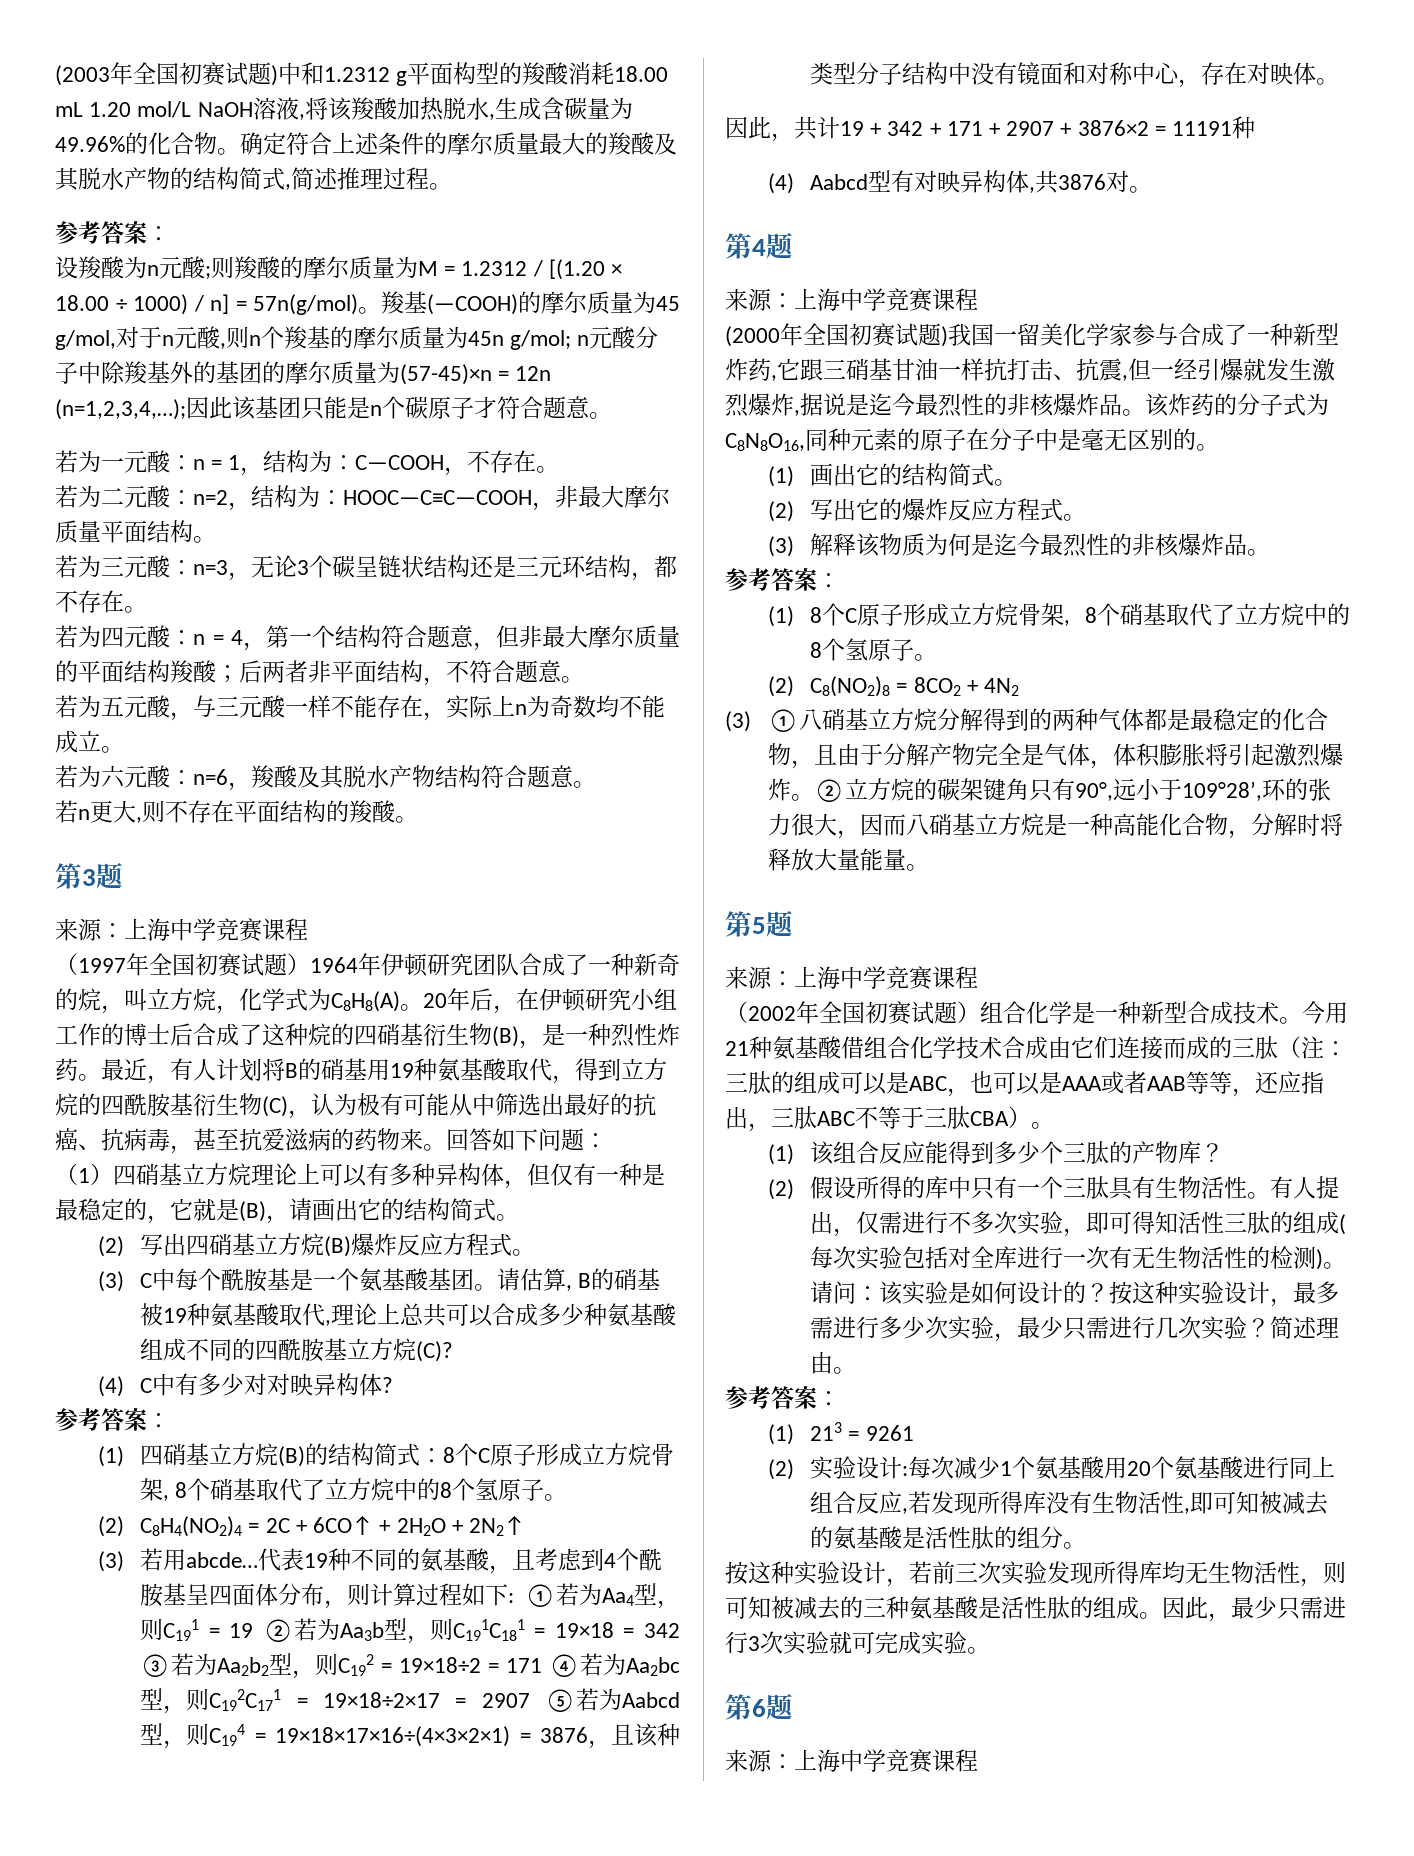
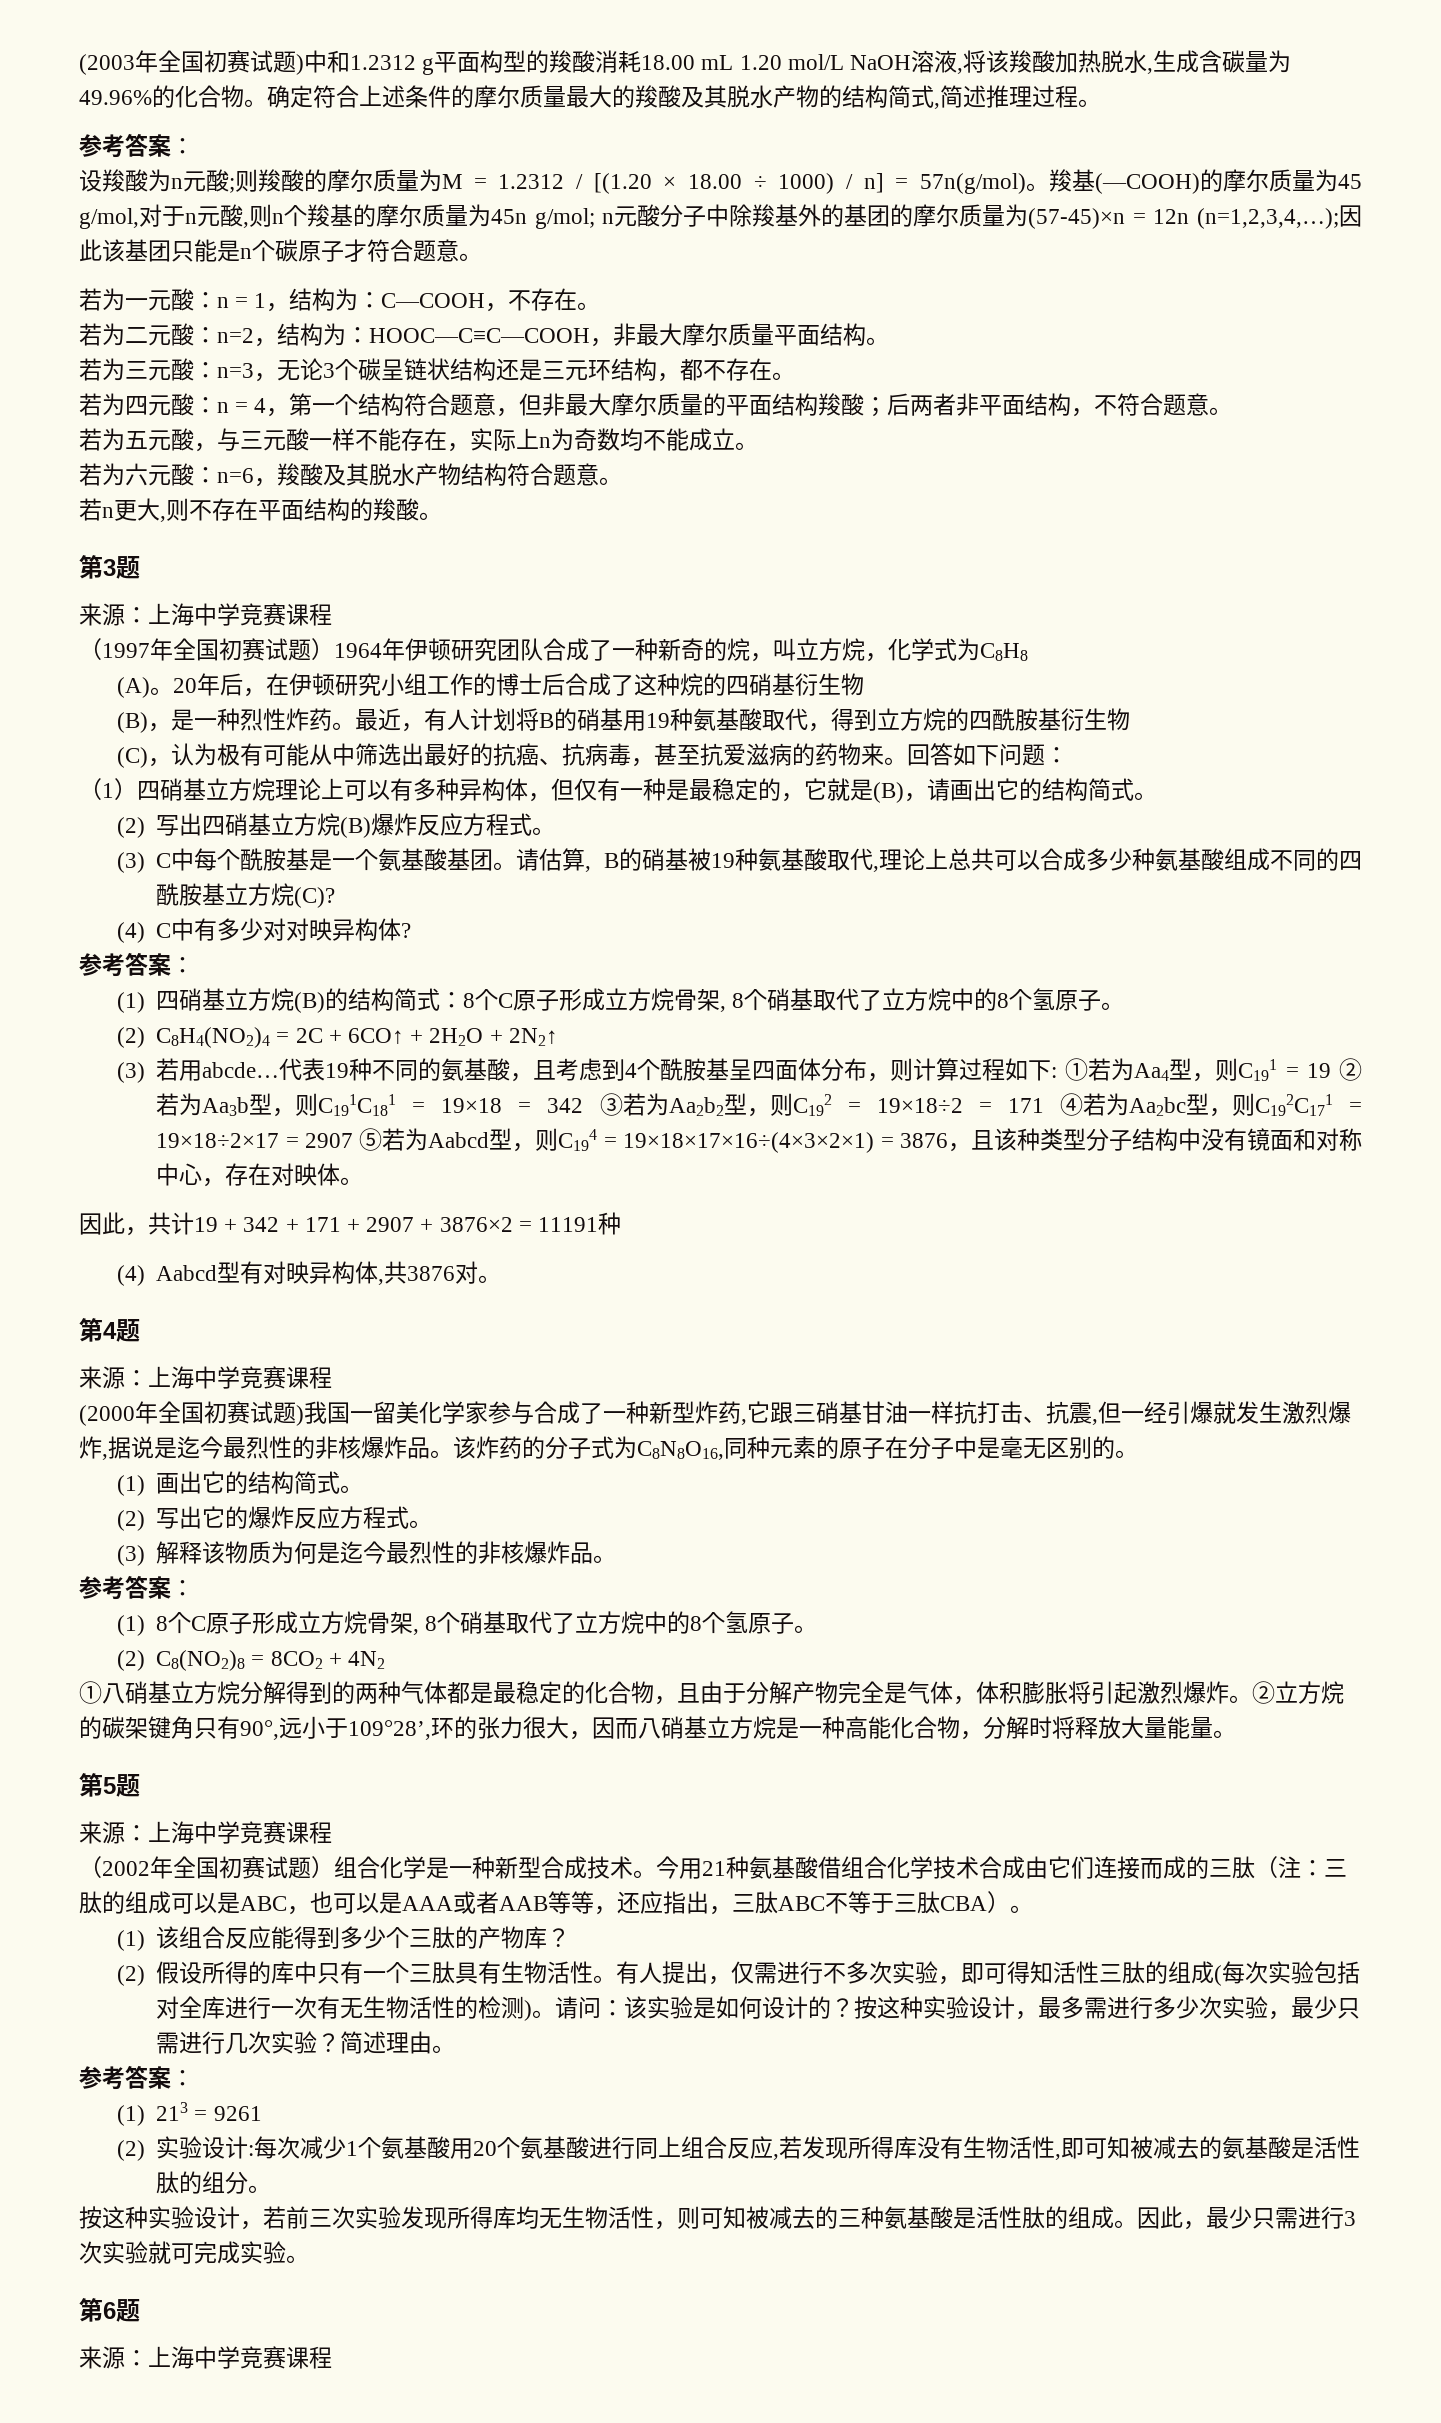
[331,991,400,1012] C8H8(A) -> [980,643,1028,661] [116,677,150,698] C8H8 // (A)
(492, 1034) none -> (864, 684) //
(262, 1104) none -> (1130, 719) //
[725,711,751,732] (3) -> (385, 1660) none

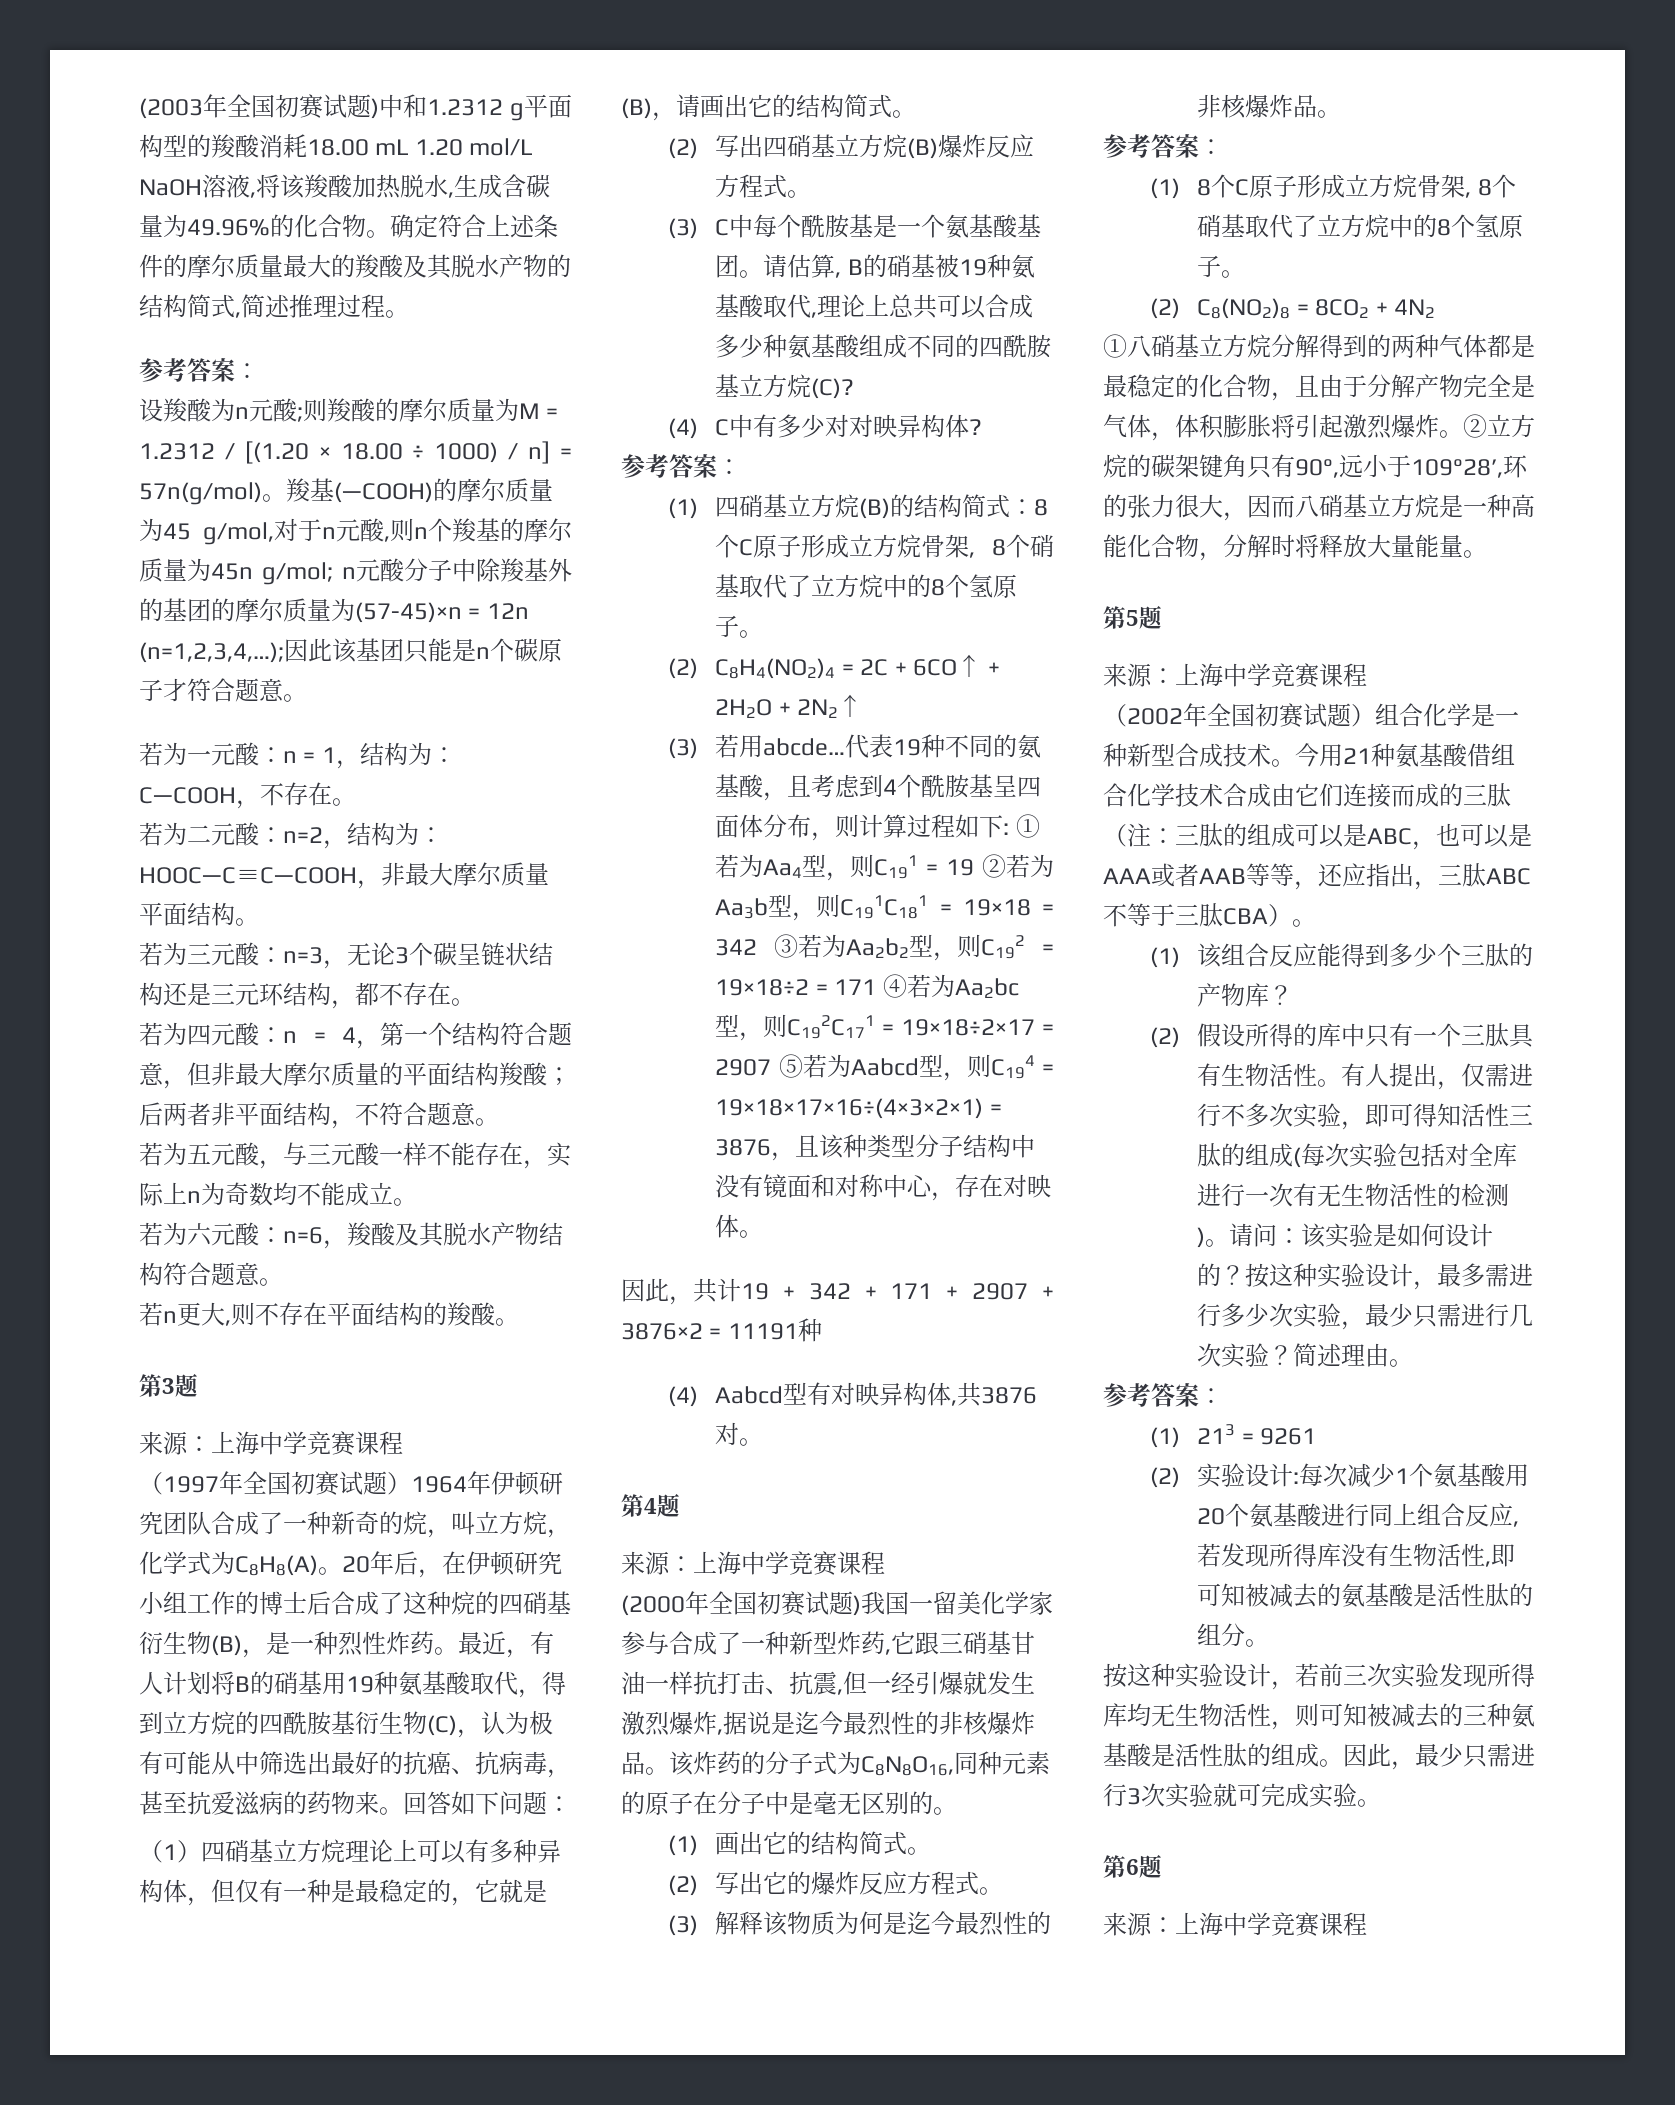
[980,643,1028,661] [116,677,150,698] C8H8 // (A) -> [235,1555,318,1576] C8H8(A)
(864, 684) // -> (211, 1643) none
(1130, 719) // -> (427, 1723) none

